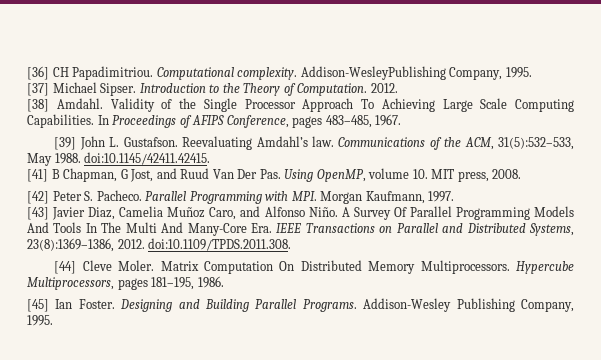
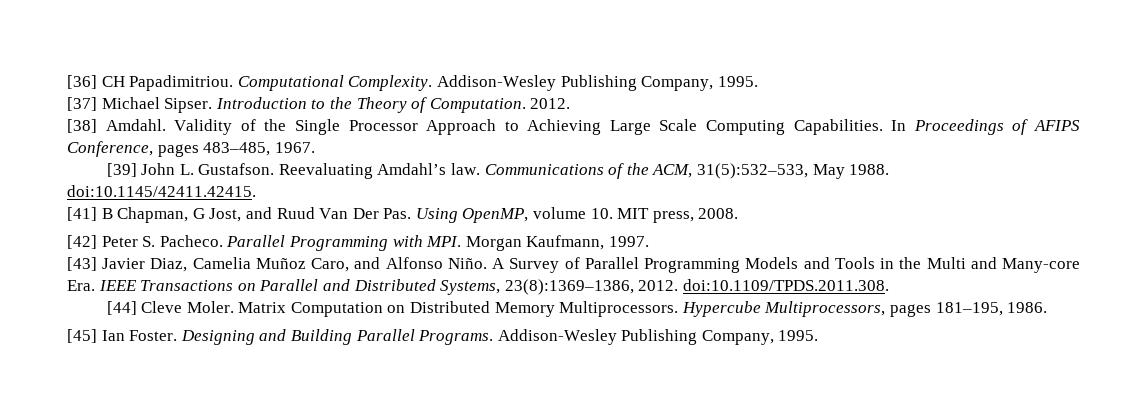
[237,66,446,80] complexity. Addison-WesleyPublishing -> [348,75,637,91] Complexity. Addison-Wesley Publishing
[361,99,374,109] To -> [504,121,519,131] to
[393,207,407,217] Of -> [564,257,580,269] of
[27,222,247,236] And Tools In The Multi And Many-Core -> [803,257,1080,273] and Tools in the Multi and Many-core
[279,261,295,271] On -> [387,305,406,313] on

